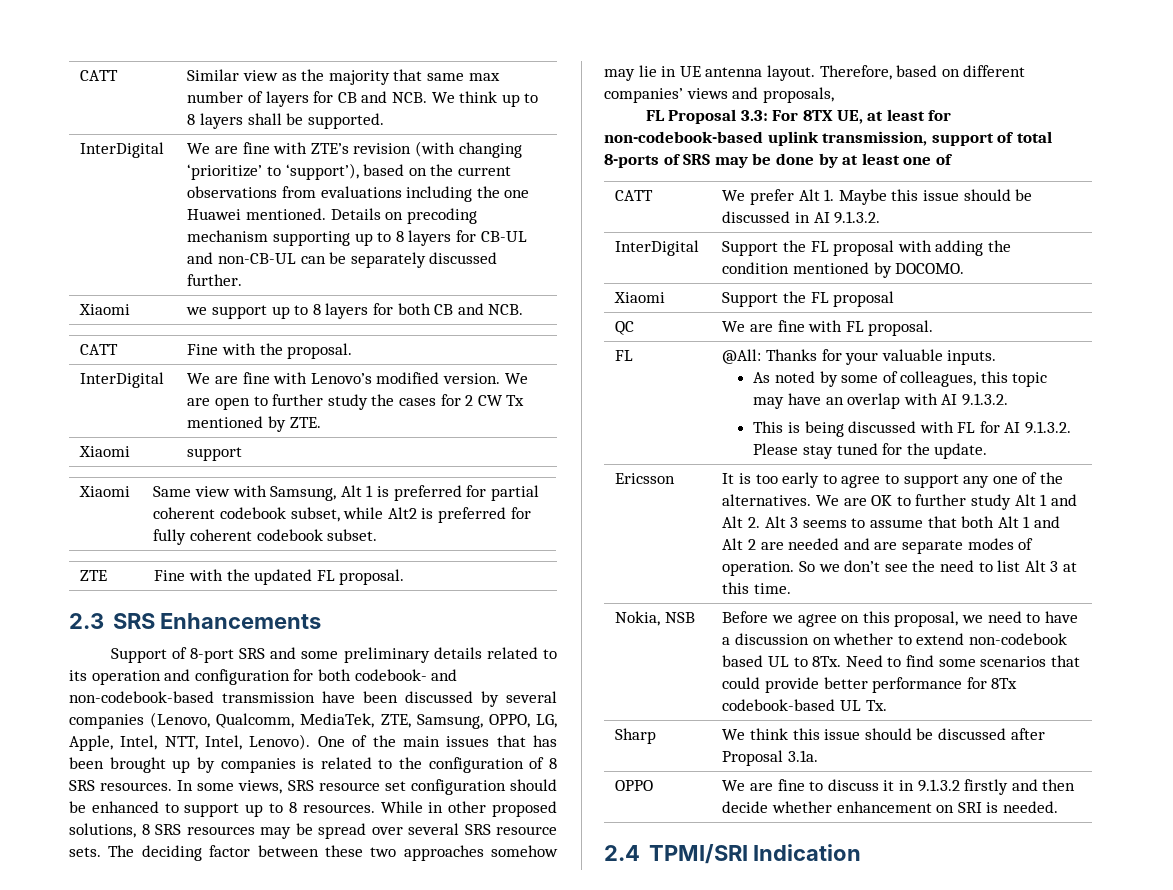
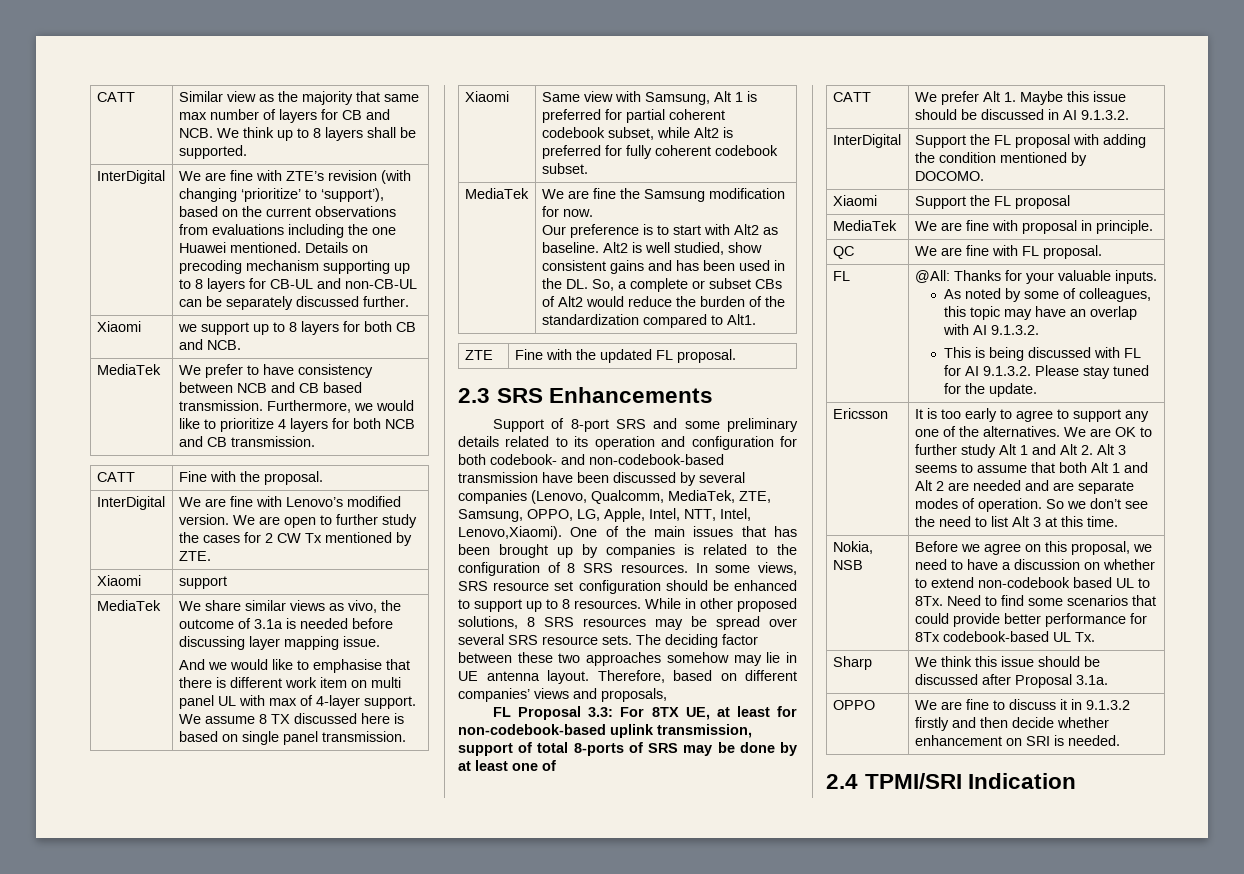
(524, 309) none -> [96,364,161,375] [178,364,373,378] [178,382,362,393] [178,400,414,413] [178,418,415,432] [178,436,315,447] // MediaTek | We prefer to have consistency between NCB and CB based transmission. Furthermore, we would like to prioritize 4 layers for both NCB and CB transmission.
(243, 454) none -> [96,600,161,611] [178,600,401,613] [178,618,393,629] [178,636,380,650] [178,659,410,673] [178,677,401,688] [178,695,416,709] [178,713,404,724] [178,731,406,745] // MediaTek | We share similar views as vivo, the outcome of 3.1a is needed before discussing layer mapping issue. // And we would like to emphasise that there is different work item on multi panel UL with max of 4-layer support. We assume 8 TX discussed here is based on single panel transmission.
(378, 535) none -> [464,188,529,199] [541,188,785,202] [541,206,593,217] [541,224,778,238] [541,242,762,255] [541,260,785,274] [541,278,782,292] [541,296,785,307] [541,314,756,328] // MediaTek | We are fine the Samsung modification for now. // Our preference is to start with Alt2 as baseline. Alt2 is well studied, show consistent gains and has been used in the DL. So, a complete or subset CBs of Alt2 would reduce the burden of the standardization compared to Alt1.
[249,734,311,750] Lenovo). -> [458,526,562,540] Lenovo,Xiaomi).
(895, 299) none -> [832,220,897,231] [914,220,1153,234] // MediaTek | We are fine with proposal in principle.

